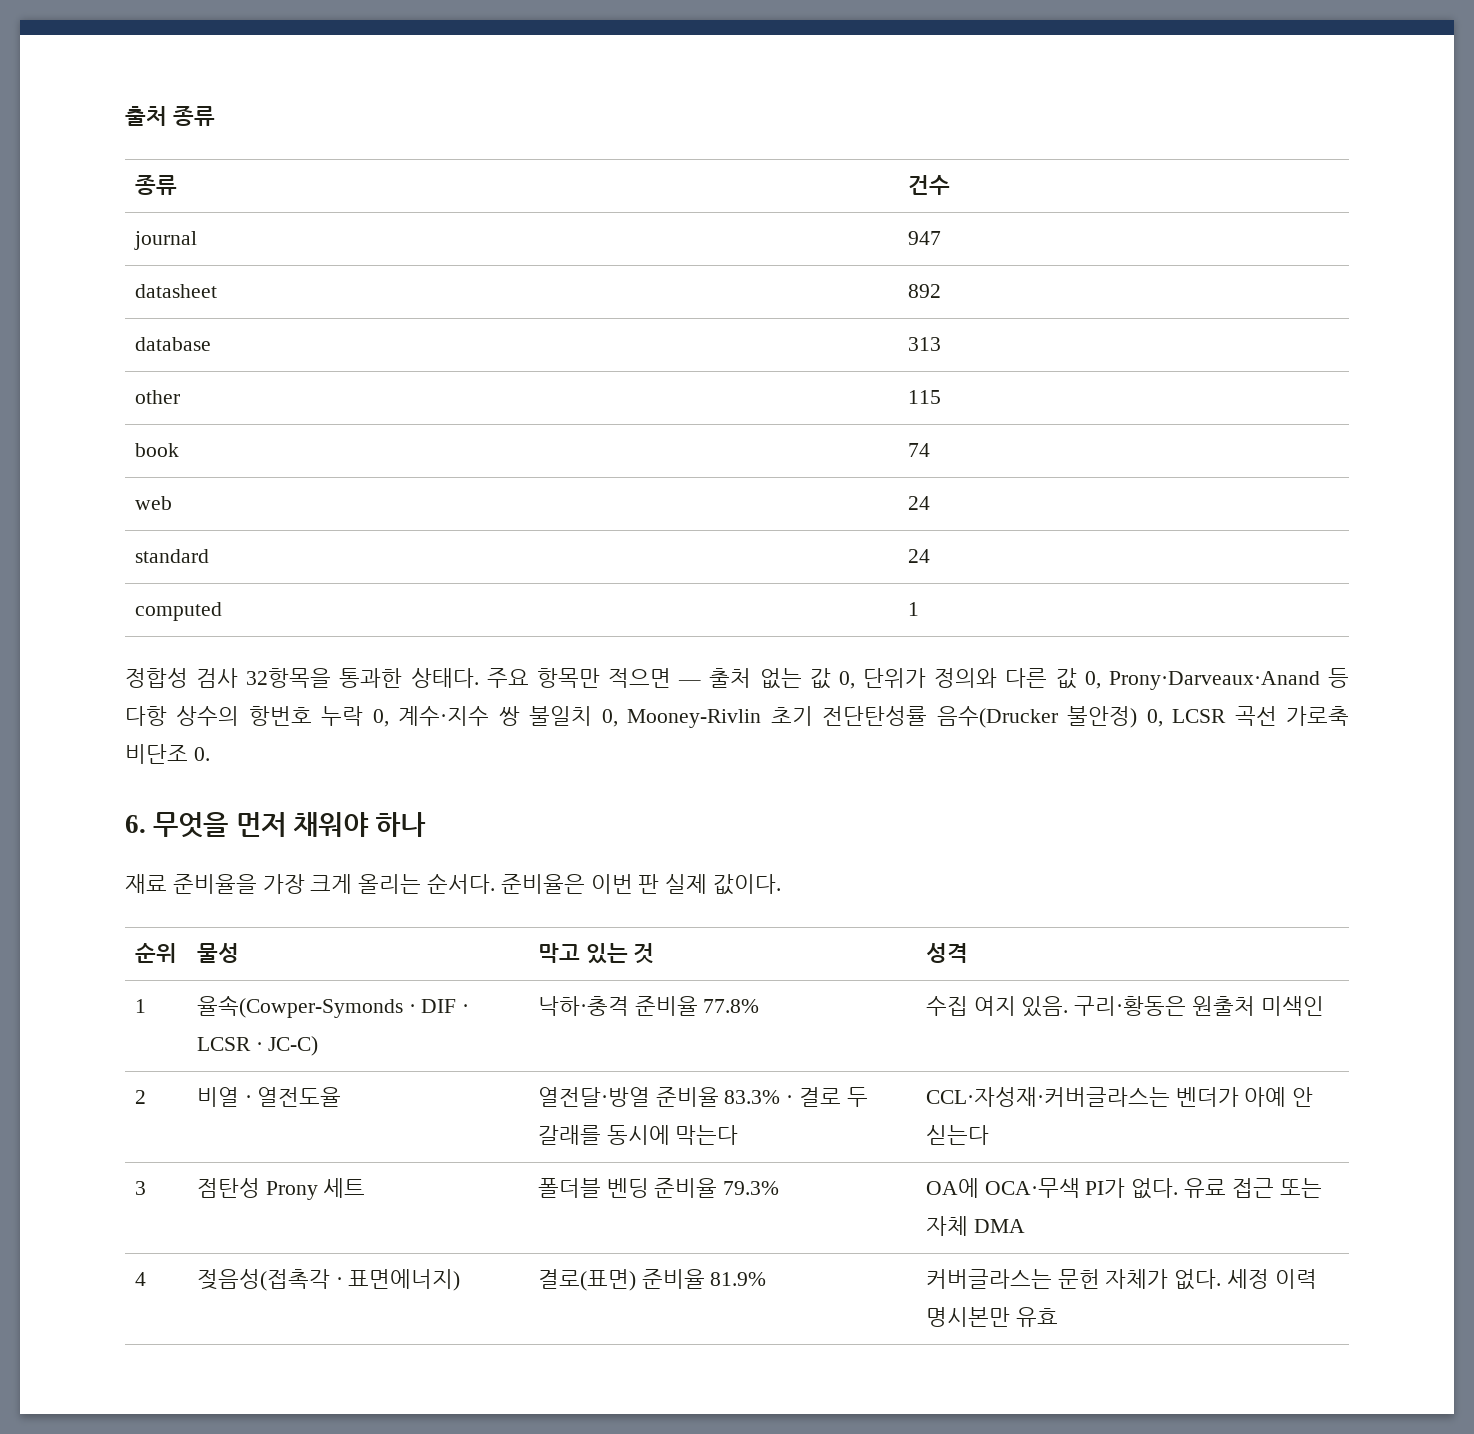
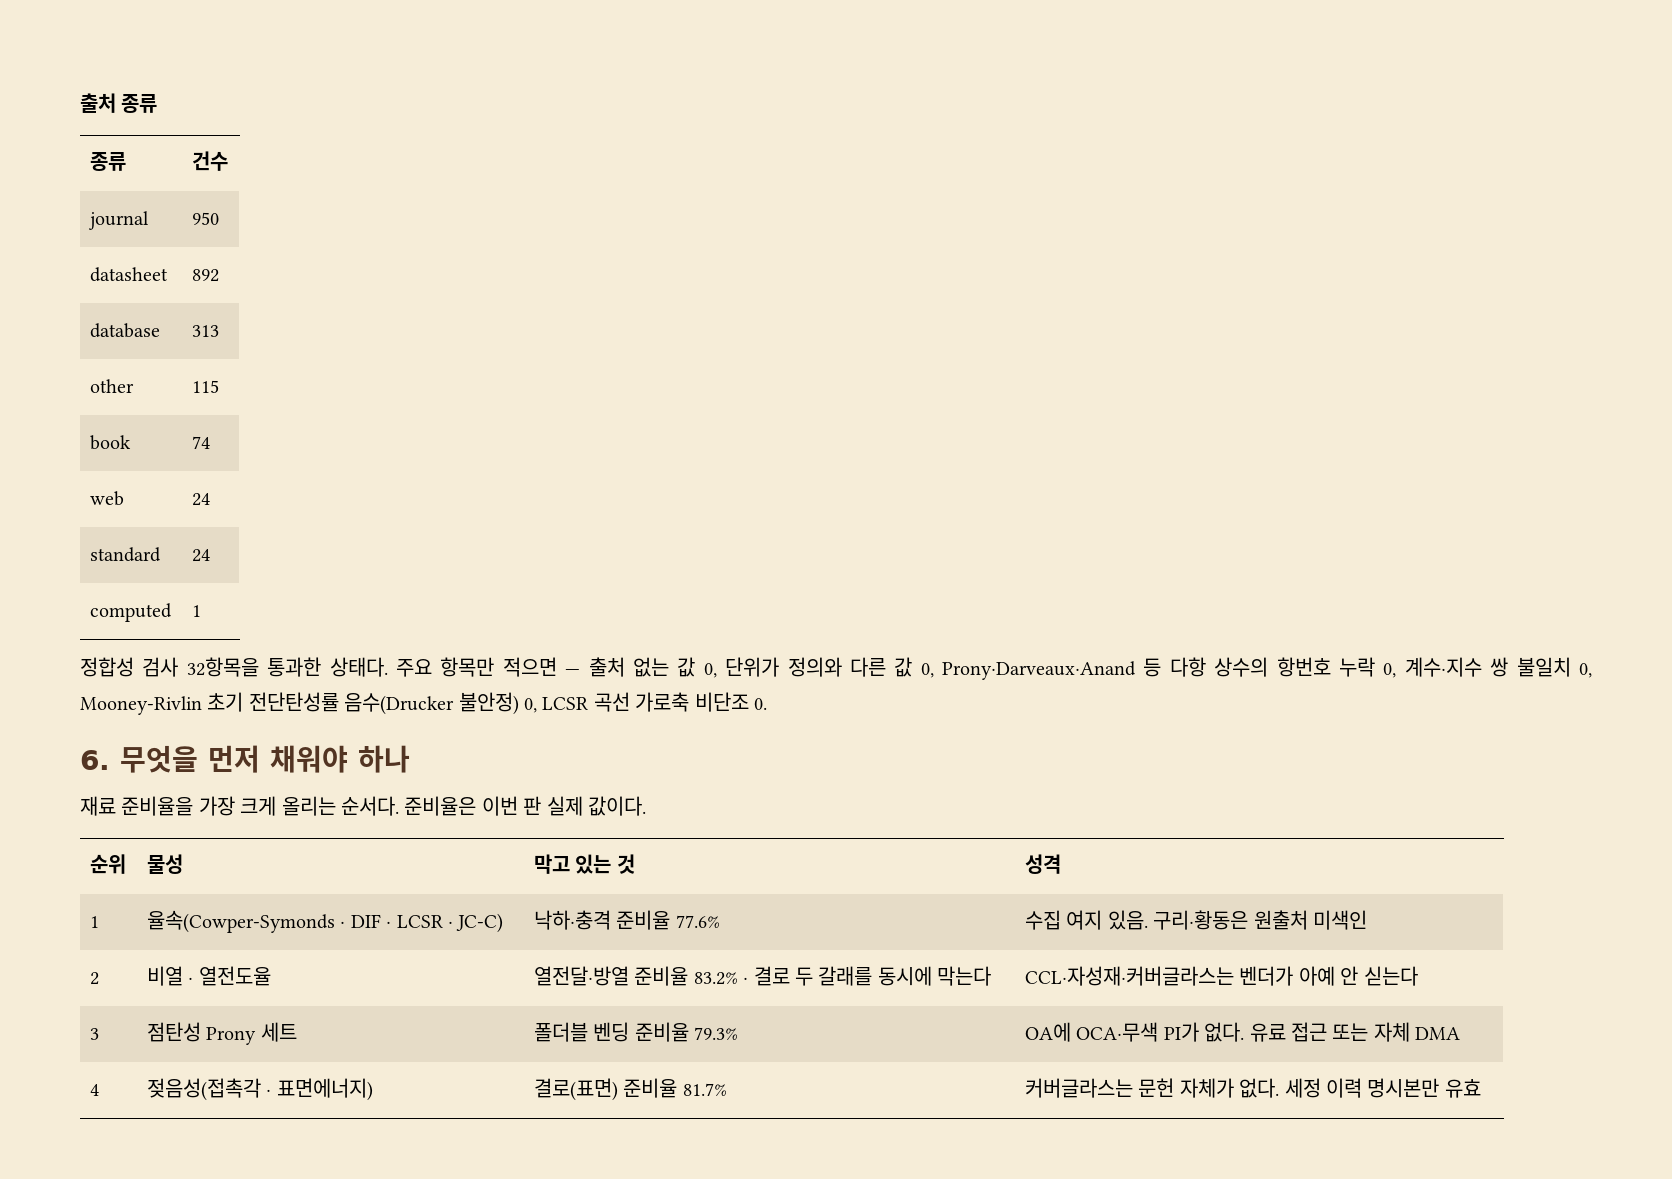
[907,231,941,245] 947 -> [192,212,220,225] 950
[703,999,760,1013] 77.8% -> [675,915,720,928] 77.6%
[724,1090,781,1104] 83.3% -> [693,972,738,985] 83.2%
[710,1272,767,1286] 81.9% -> [682,1083,727,1096] 81.7%

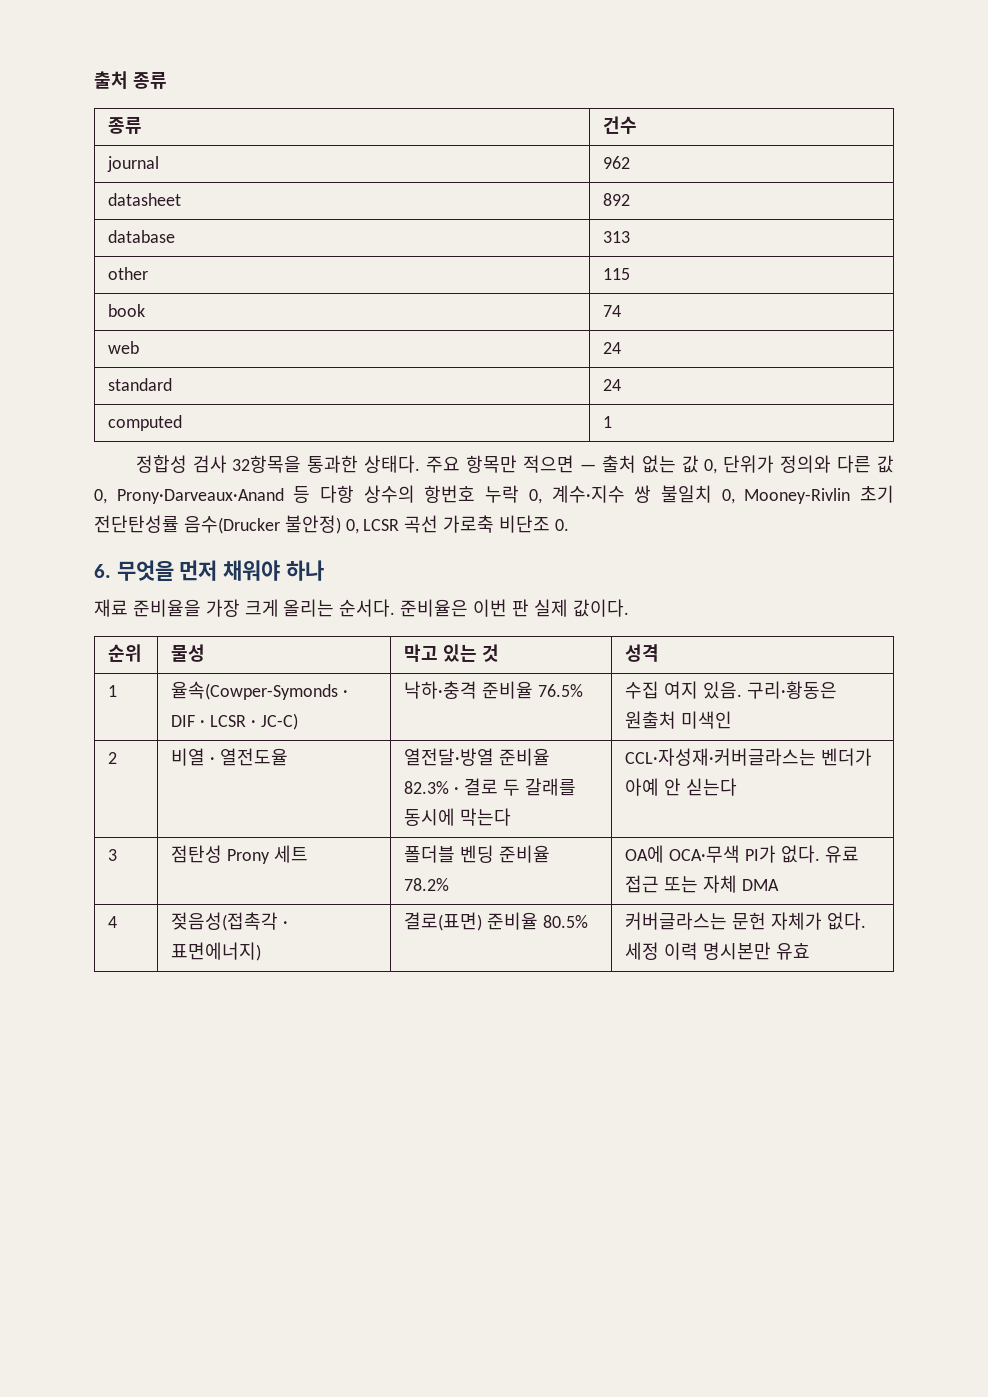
[192,212,220,225] 950 -> [603,156,631,169] 962
[675,915,720,928] 77.6% -> [537,684,583,697] 76.5%
[693,972,738,985] 83.2% -> [404,781,450,794] 82.3%
[694,1027,739,1040] 79.3% -> [404,878,450,891] 78.2%
[682,1083,727,1096] 81.7% -> [542,915,588,928] 80.5%

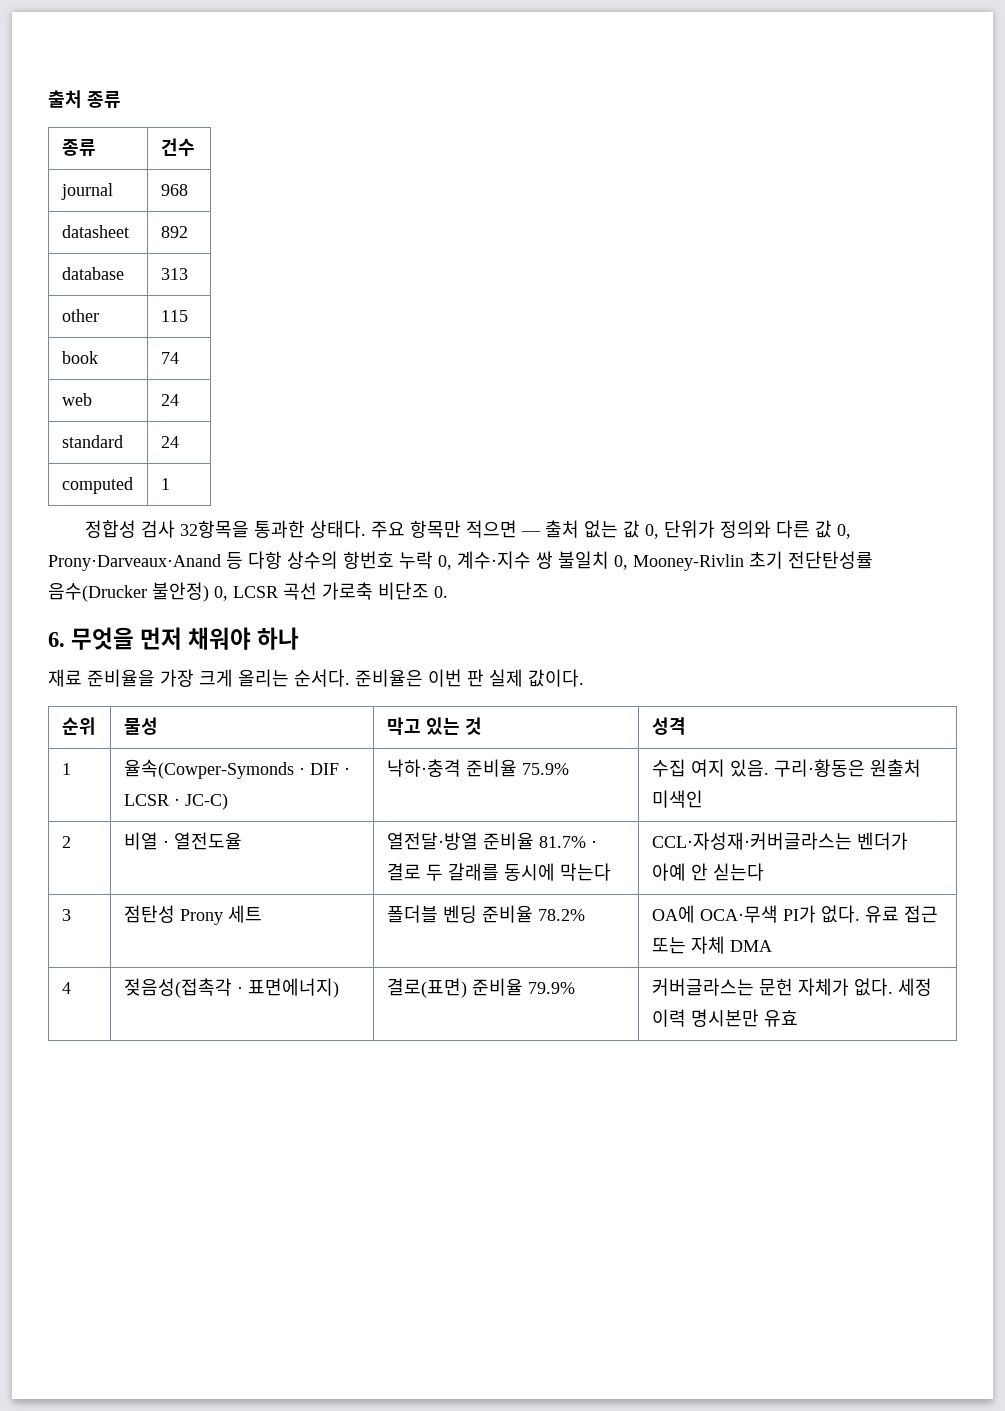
[603,156,631,169] 962 -> [160,184,188,196] 968
[537,684,583,697] 76.5% -> [521,763,569,775] 75.9%
[404,781,450,794] 82.3% -> [538,836,586,848] 81.7%
[542,915,588,928] 80.5% -> [527,982,575,994] 79.9%

